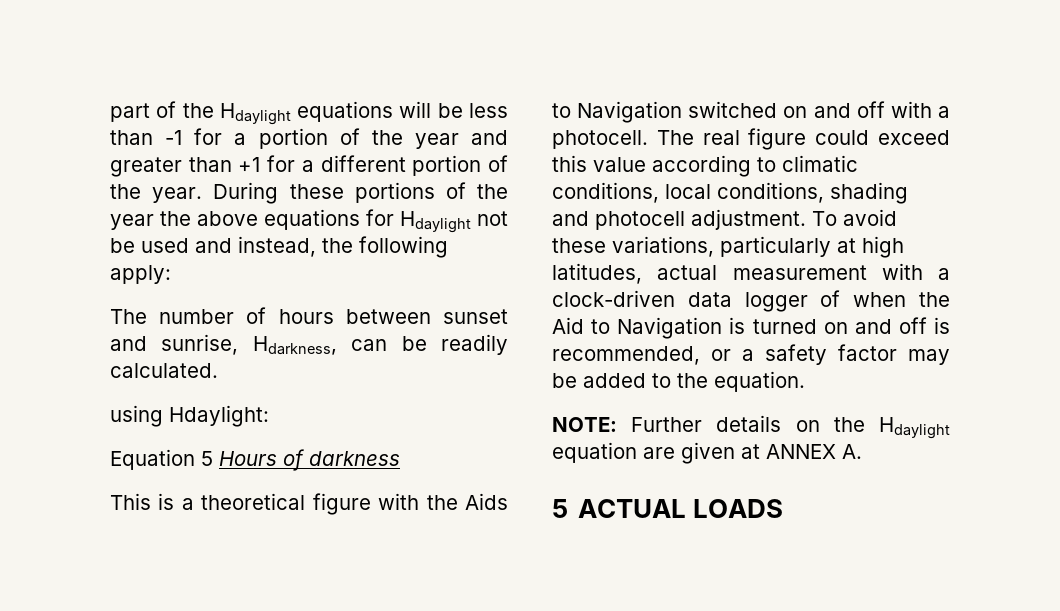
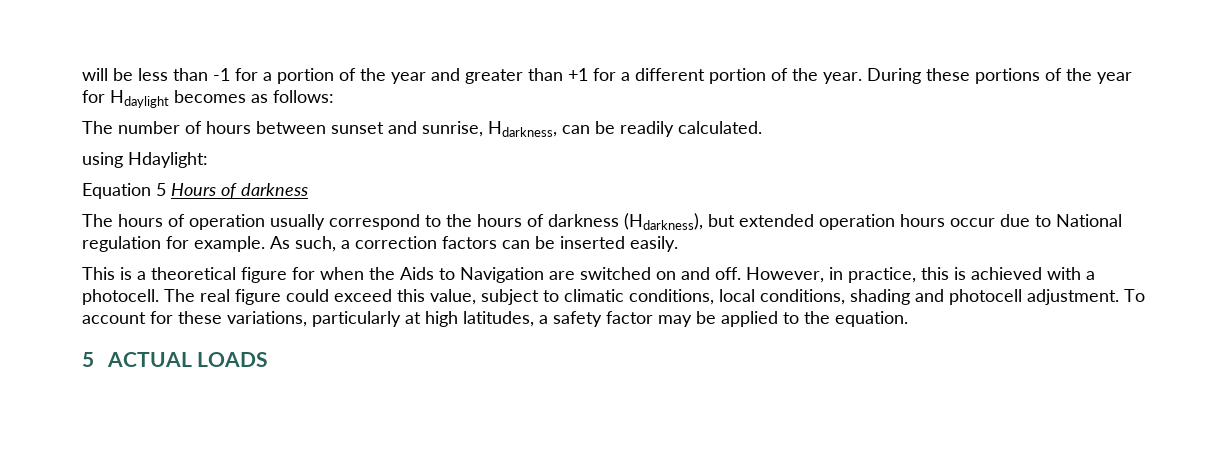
[110,101,394,125] part of the Hdaylight equations -> (82, 74) none
[160,209,508,233] [110,236,448,258] [110,265,171,284] the above equations for Hdaylight not be used and instead, the following apply: -> [82,90,334,108] for Hdaylight becomes as follows:
(400, 458) none -> [82,213,1122,230] [82,236,678,252] // The hours of operation usually correspond to the hours of darkness (Hdarkness), but extended operation hours occur due to National regulation for example. As such, a correction factors can be inserted easily.
[378,493,420,510] with -> [292,267,364,280] for when
(683, 112) none -> [549,271,575,280] are
[856,101,885,118] off -> [715,267,1042,283] off. However, in practice, this is achieved
[593,155,751,177] value according -> [430,289,539,305] value, subject
[843,209,897,226] avoid -> [82,311,173,324] account for
[657,263,950,280] [552,290,950,312] [552,317,950,339] [552,346,731,365] actual measurement with a clock-driven data logger of when the Aid to Navigation is turned on and off is recommended, or -> (534, 319) none
[583,373,646,388] added -> [721,311,778,327] applied
[552,415,950,439] [552,442,862,464] // NOTE: Further details on the Hdaylight equation are given at ANNEX A. -> (908, 319) none

